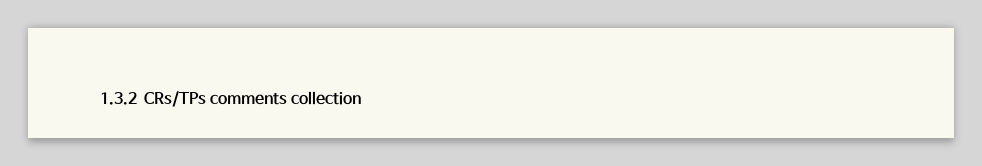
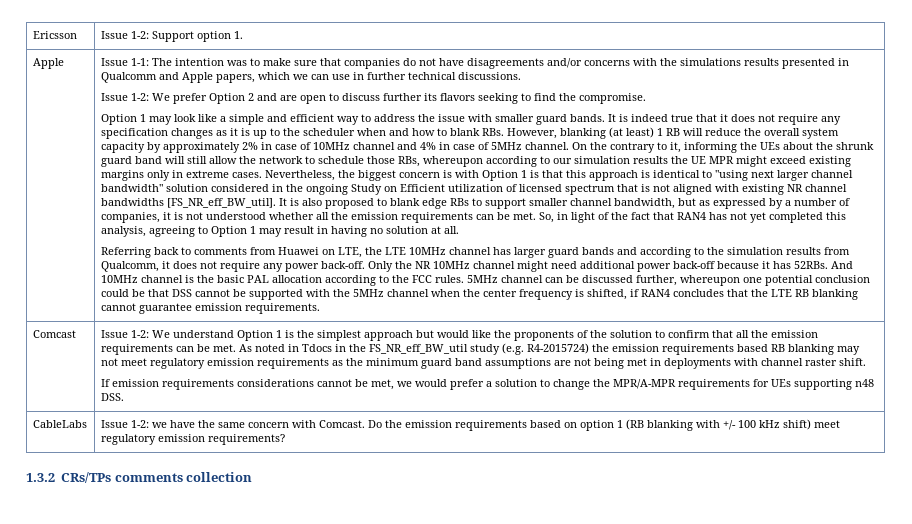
(100, 98) none -> [32,31,77,39] [100,31,243,42] [32,58,64,69] [100,58,849,69] [100,72,521,83] [100,93,646,104] [100,114,841,125] [100,127,839,139] [100,142,874,153] [100,156,851,167] [100,170,853,181] [100,184,847,195] [100,198,850,209] [100,212,846,223] [100,226,459,237] [100,247,850,258] [100,261,853,272] [100,275,870,286] [100,289,858,300] [100,303,320,314] [32,330,76,338] [100,330,818,341] [100,343,860,355] [100,358,866,369] [100,379,874,390] [100,393,124,401] [32,420,87,428] [100,419,840,431] [100,434,285,445] Ericsson | Issue 1-2: Support option 1. // Apple | Issue 1-1: The intention was to make sure that companies do not have disagreements and/or concerns with the simulations results presented in Qualcomm and Apple papers, which we can use in further technical discussions. // Issue 1-2: We prefer Option 2 and are open to discuss further its flavors seeking to find the compromise. // Option 1 may look like a simple and efficient way to address the issue with smaller guard bands. It is indeed true that it does not require any specification changes as it is up to the scheduler when and how to blank RBs. However, blanking (at least) 1 RB will reduce the overall system capacity by approximately 2% in case of 10MHz channel and 4% in case of 5MHz channel. On the contrary to it, informing the UEs about the shrunk guard band will still allow the network to schedule those RBs, whereupon according to our simulation results the UE MPR might exceed existing margins only in extreme cases. Nevertheless, the biggest concern is with Option 1 is that this approach is identical to "using next larger channel bandwidth" solution considered in the ongoing Study on Efficient utilization of licensed spectrum that is not aligned with existing NR channel bandwidths [FS_NR_eff_BW_util]. It is also proposed to blank edge RBs to support smaller channel bandwidth, but as expressed by a number of companies, it is not understood whether all the emission requirements can be met. So, in light of the fact that RAN4 has not yet completed this analysis, agreeing to Option 1 may result in having no solution at all. // Referring back to comments from Huawei on LTE, the LTE 10MHz channel has larger guard bands and according to the simulation results from Qualcomm, it does not require any power back-off. Only the NR 10MHz channel might need additional power back-off because it has 52RBs. And 10MHz channel is the basic PAL allocation according to the FCC rules. 5MHz channel can be discussed further, whereupon one potential conclusion could be that DSS cannot be supported with the 5MHz channel when the center frequency is shifted, if RAN4 concludes that the LTE RB blanking cannot guarantee emission requirements. // Comcast | Issue 1-2: We understand Option 1 is the simplest approach but would like the proponents of the solution to confirm that all the emission requirements can be met. As noted in Tdocs in the FS_NR_eff_BW_util study (e.g. R4-2015724) the emission requirements based RB blanking may not meet regulatory emission requirements as the minimum guard band assumptions are not being met in deployments with channel raster shift. // If emission requirements considerations cannot be met, we would prefer a solution to change the MPR/A-MPR requirements for UEs supporting n48 DSS. // CableLabs | Issue 1-2: we have the same concern with Comcast. Do the emission requirements based on option 1 (RB blanking with +/- 100 kHz shift) meet regulatory emission requirements? //

